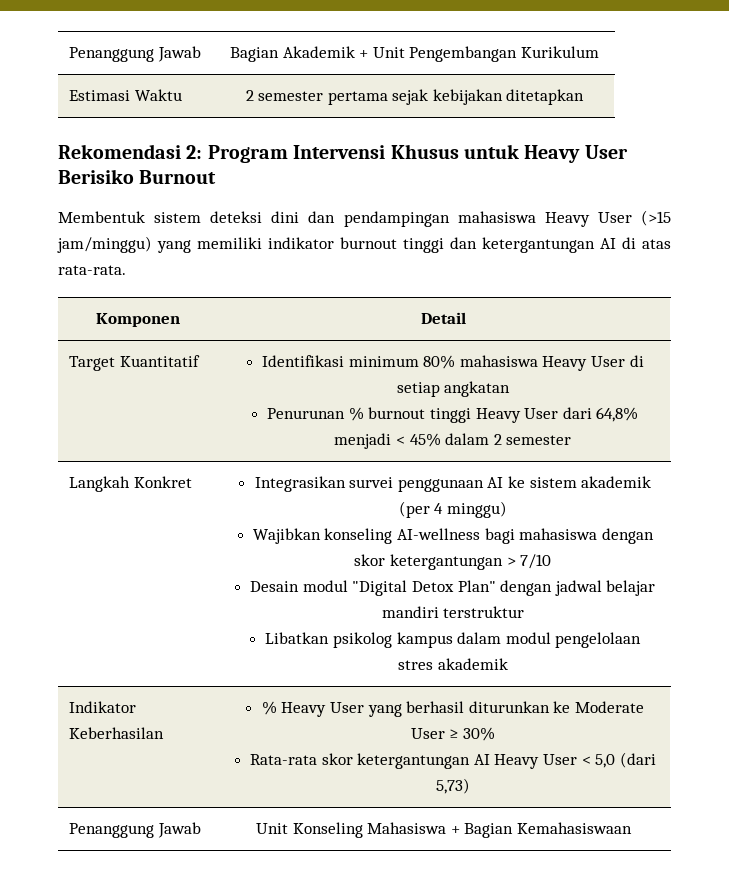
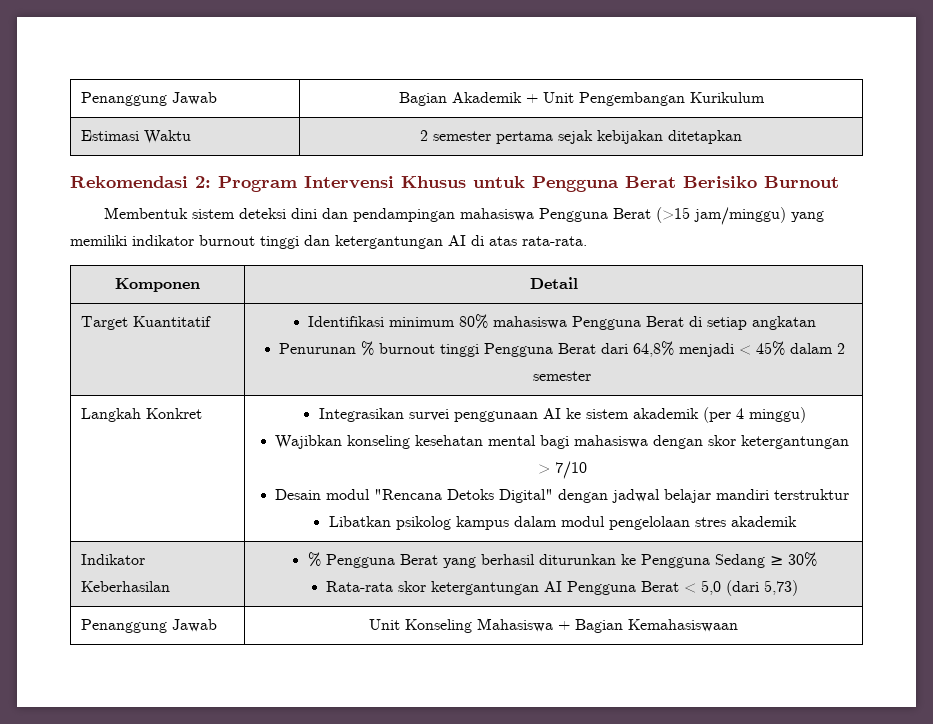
[524,145,628,163] Heavy User -> [532,176,676,192] Pengguna Berat
[544,212,632,227] Heavy User -> [539,208,652,222] Pengguna Berat
[542,356,626,371] Heavy User -> [572,316,685,330] Pengguna Berat
[475,408,559,423] Heavy User -> [484,343,597,357] Pengguna Berat
[397,528,481,540] AI-wellness -> [415,435,537,446] kesehatan mental
[352,580,496,596] "Digital Detox Plan" -> [374,489,554,503] "Rencana Detoks Digital"
[281,702,364,717] Heavy User -> [325,554,438,568] Pengguna Berat
[574,701,644,713] [410,728,445,739] Moderate User -> [640,554,765,568] Pengguna Sedang
[494,754,577,769] Heavy User -> [567,581,680,595] Pengguna Berat

